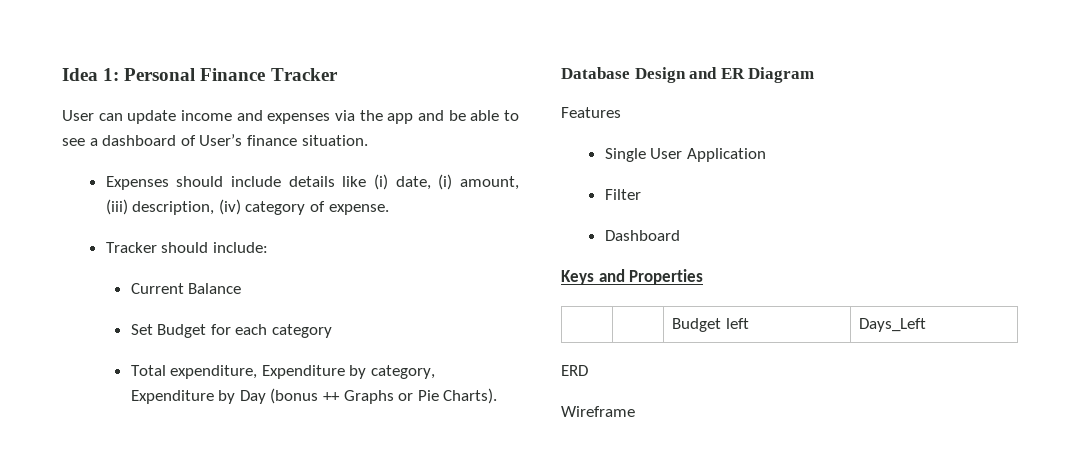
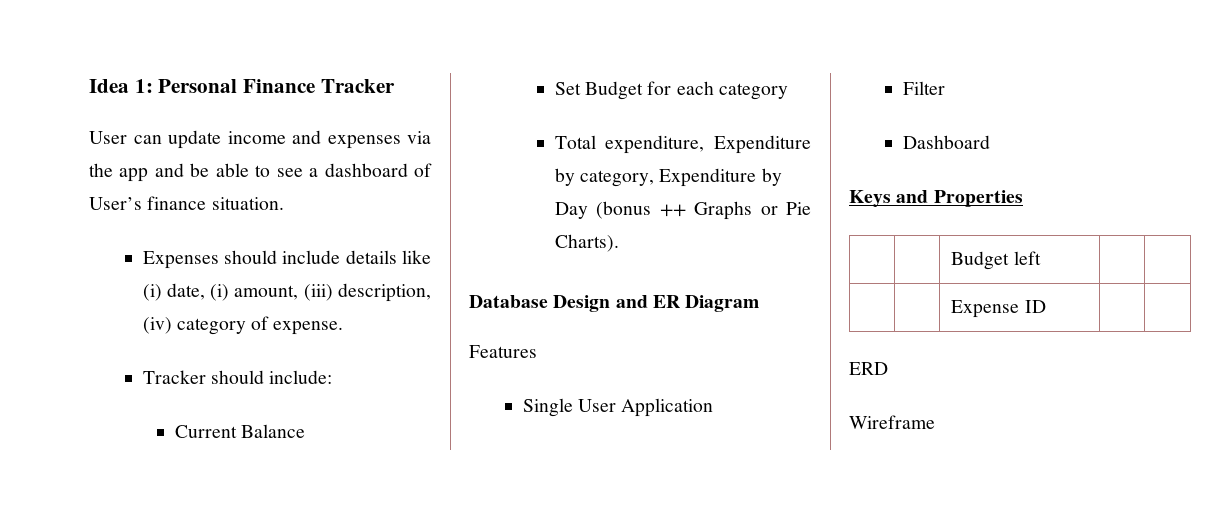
[858,318,926,332] Days_Left -> [951,300,1046,318] | // | | Expense ID | |

